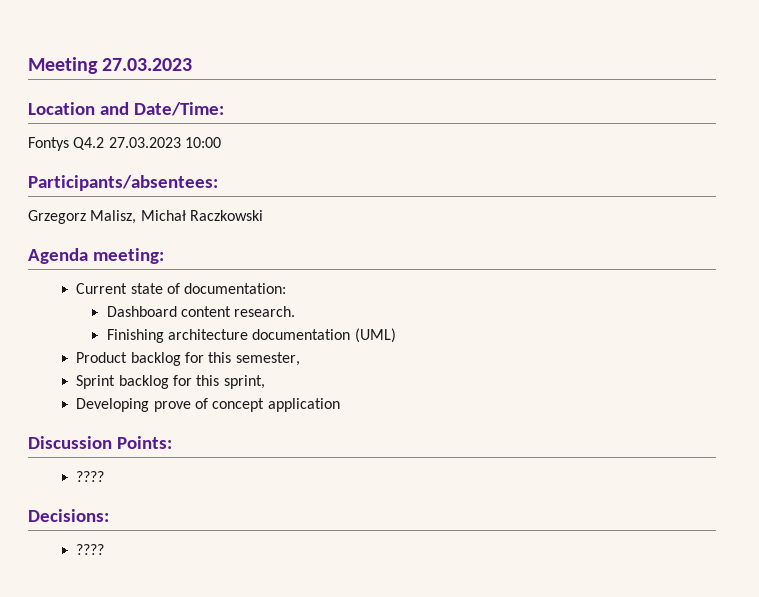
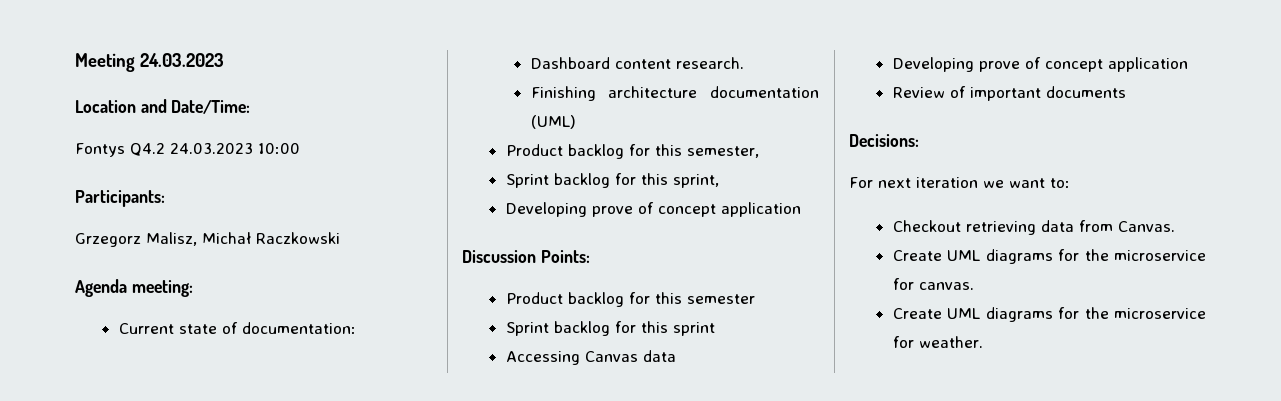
[102,58,193,71] 27.03.2023 -> [139,53,224,67] 24.03.2023
[108,137,181,148] 27.03.2023 -> [170,143,253,154] 24.03.2023
[28,175,218,191] Participants/absentees: -> [75,190,165,207] Participants:
[76,471,105,482] [28,509,109,522] [76,544,105,555] ???? // Decisions: // ???? -> [505,292,755,307] [505,321,715,336] [505,350,676,365] [892,57,1188,72] [892,86,1126,101] [849,134,919,147] [849,177,1070,188] [892,220,1175,235] [892,249,1206,264] [892,278,974,290] [892,307,1206,322] [892,336,983,348] Product backlog for this semester // Sprint backlog for this sprint // Accessing Canvas data // Developing prove of concept application // Review of important documents // Decisions: // For next iteration we want to: // Checkout retrieving data from Canvas. // Create UML diagrams for the microservice for canvas. // Create UML diagrams for the microservice for weather.

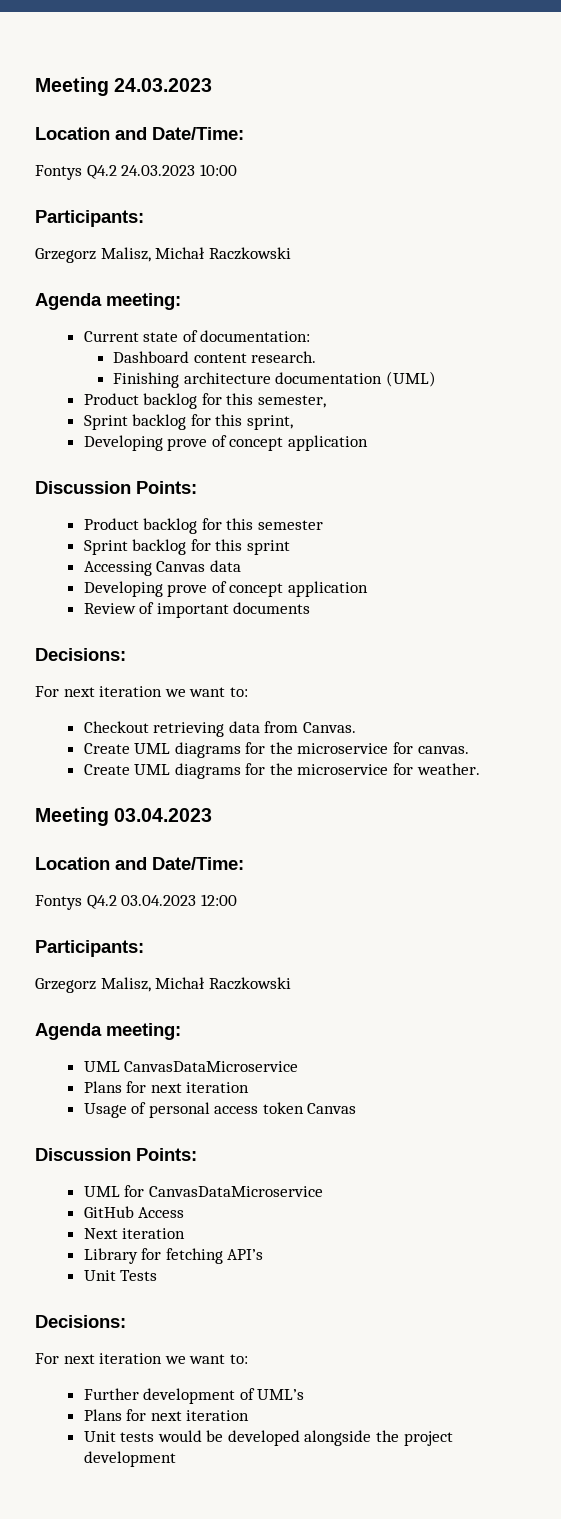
(983, 342) none -> [35,807,213,826] [35,857,244,870] [35,894,237,910] [35,940,144,957] [35,977,291,993] [35,1023,181,1040] [83,1061,299,1072] [83,1081,250,1093] [83,1102,357,1118] [35,1148,197,1161] [83,1185,323,1197] [83,1206,185,1218] [83,1228,186,1239] [83,1248,264,1264] [83,1270,158,1281] [35,1315,126,1328] [35,1353,248,1364] [83,1388,305,1404] [83,1409,250,1421] [83,1430,453,1446] [83,1451,176,1467] // Meeting 03.04.2023 // Location and Date/Time: // Fontys Q4.2 03.04.2023 12:00 // Participants: // Grzegorz Malisz, Michał Raczkowski // Agenda meeting: // UML CanvasDataMicroservice // Plans for next iteration // Usage of personal access token Canvas // Discussion Points: // UML for CanvasDataMicroservice // GitHub Access // Next iteration // Library for fetching API’s // Unit Tests // Decisions: // For next iteration we want to: // Further development of UML’s // Plans for next iteration // Unit tests would be developed alongside the project development

